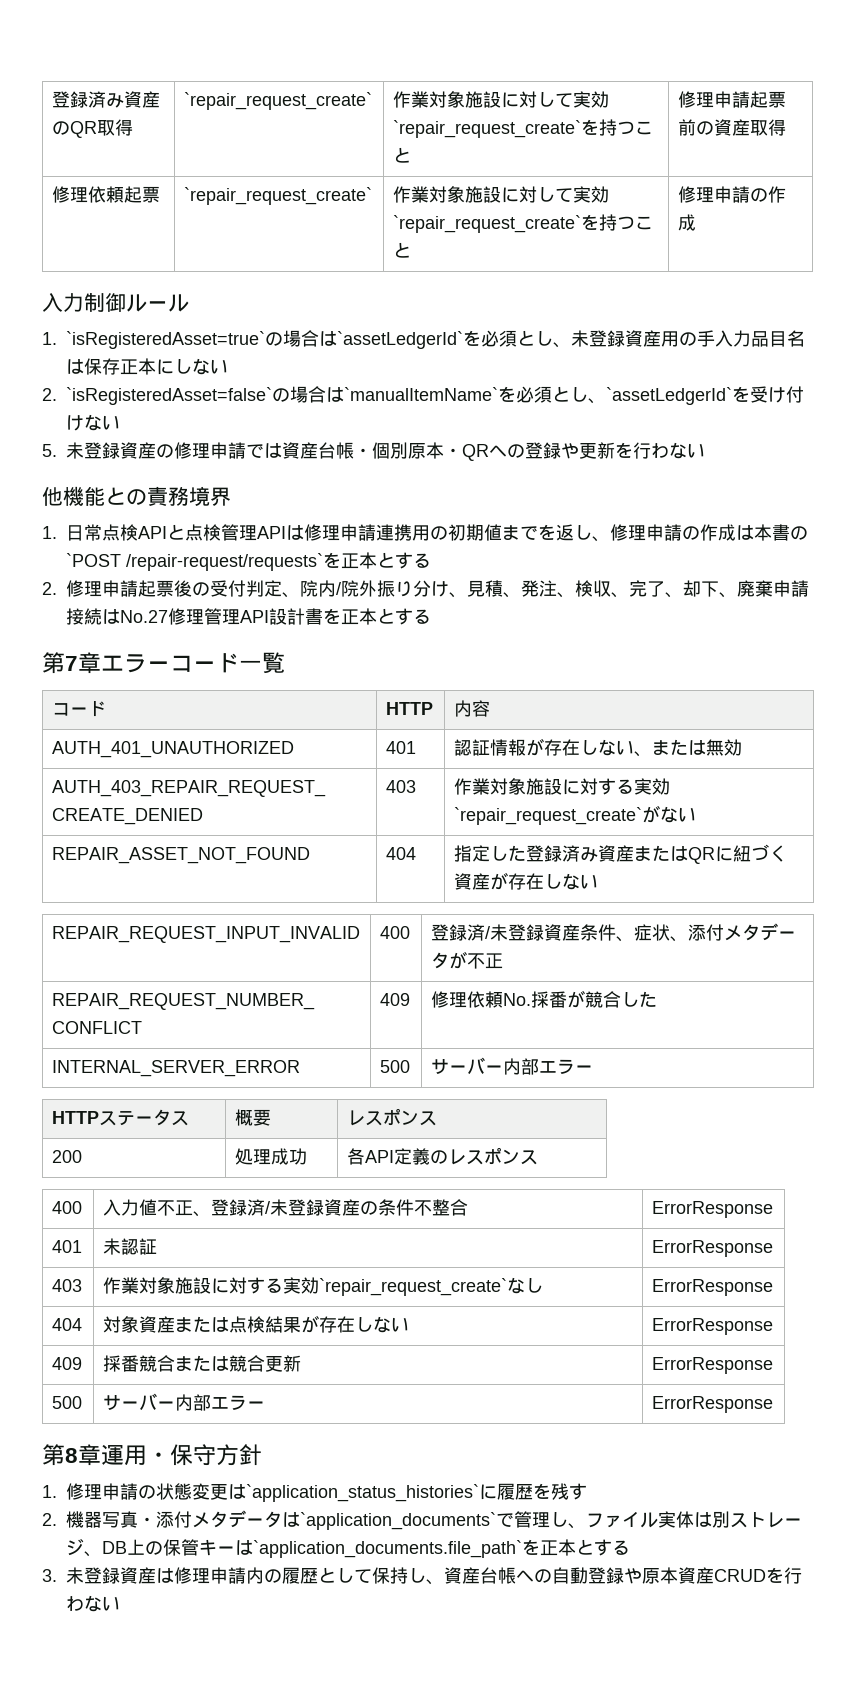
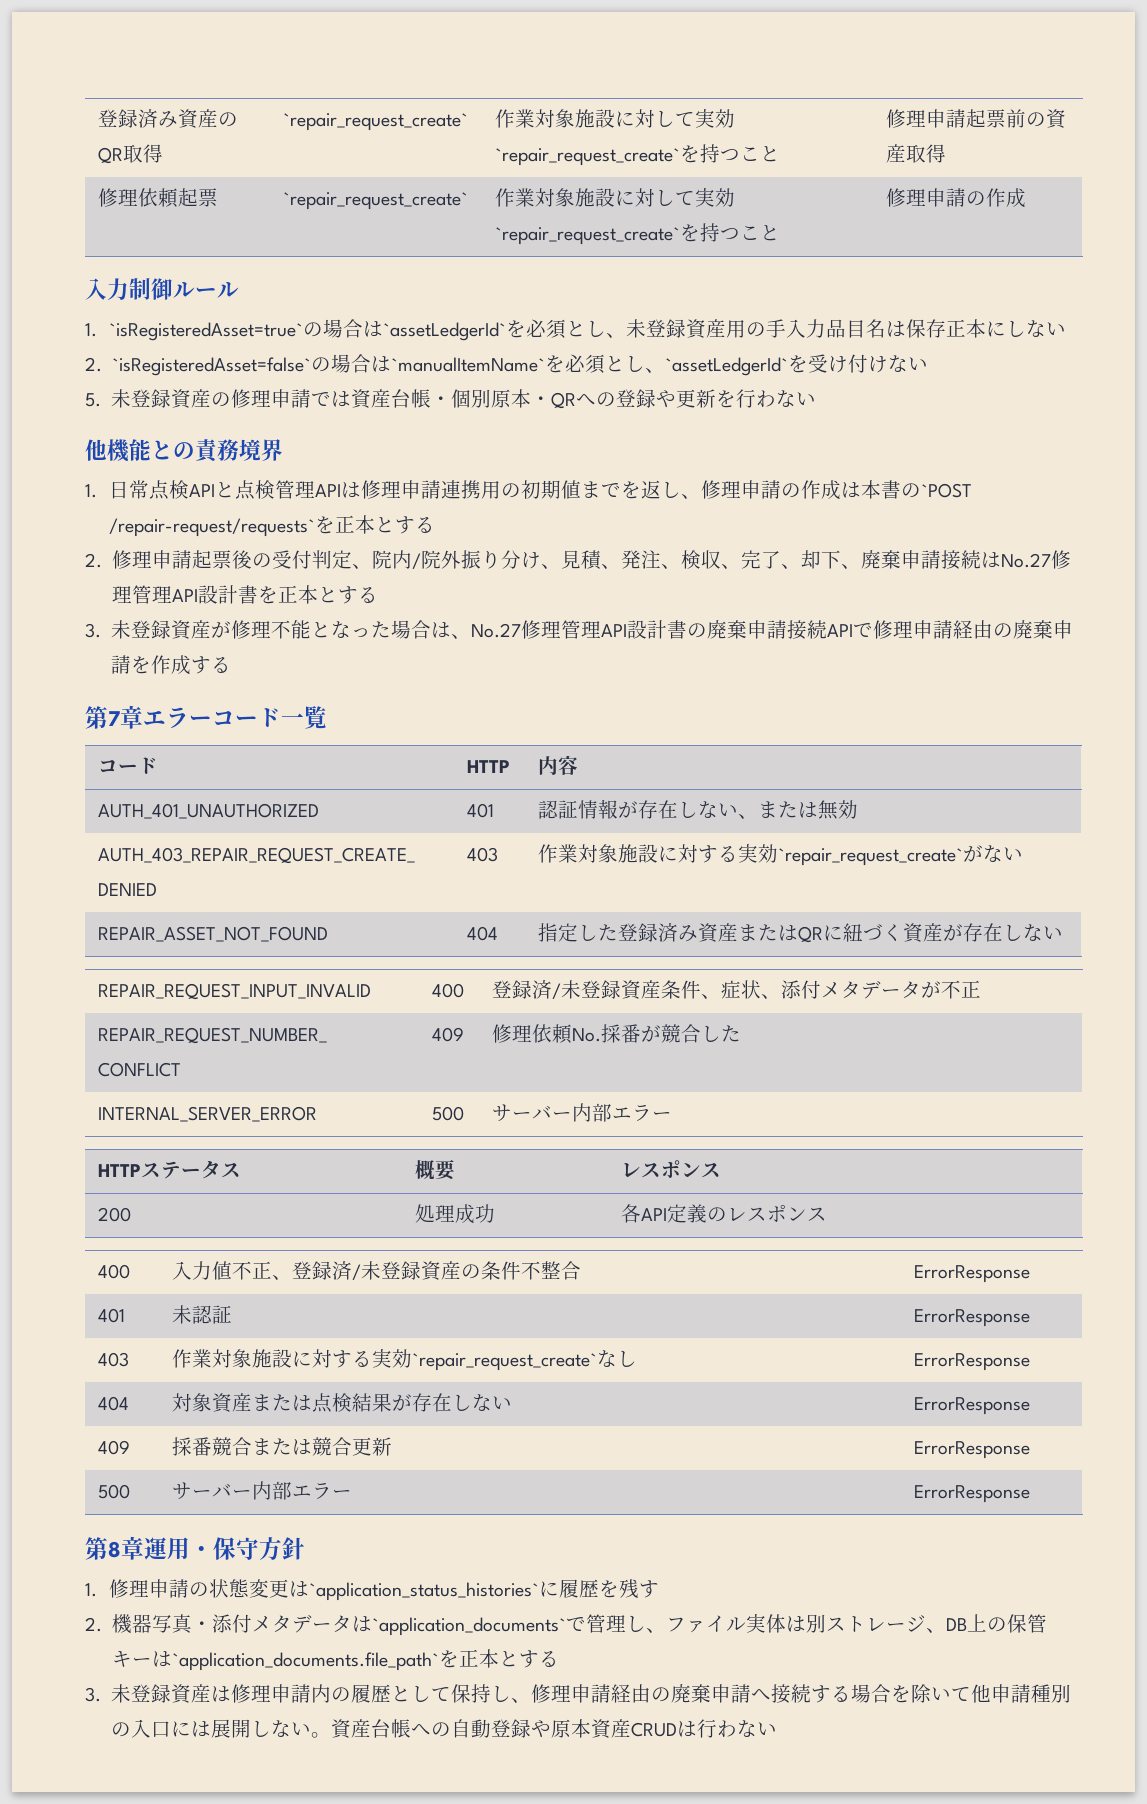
(431, 616) none -> [85,620,1073,640] [110,655,231,675] // 3.未登録資産が修理不能となった場合は、No.27修理管理API設計書の廃棄申請接続APIで修理申請経由の廃棄申請を作成する
(444, 1582) none -> [530,1684,1071,1704] [110,1719,331,1738] 修理申請経由の廃棄申請へ接続する場合を除いて他申請種別の入口には展開しない。
[766,1567,784,1583] を -> [676,1721,697,1737] は

